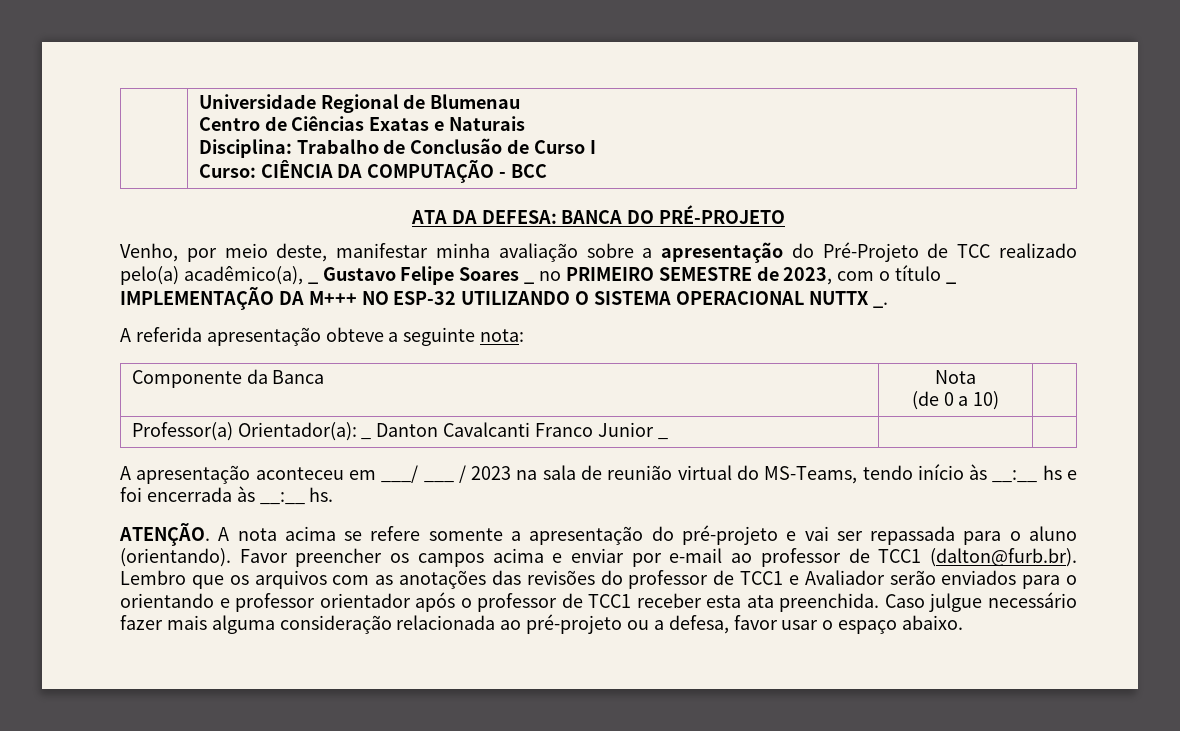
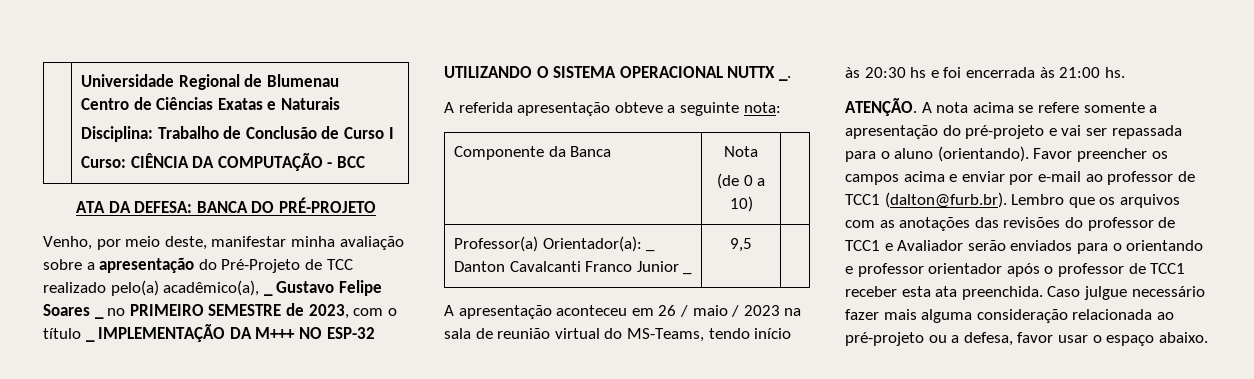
(668, 438) none -> [730,238,752,252] 9,5
[381,465,454,483] ___/ ___ -> [658,305,728,317] 26 / maio
[992,470,1038,483] __:__ -> [864,67,906,78] 20:30
[259,492,305,505] __:__ -> [1059,67,1101,78] 21:00

